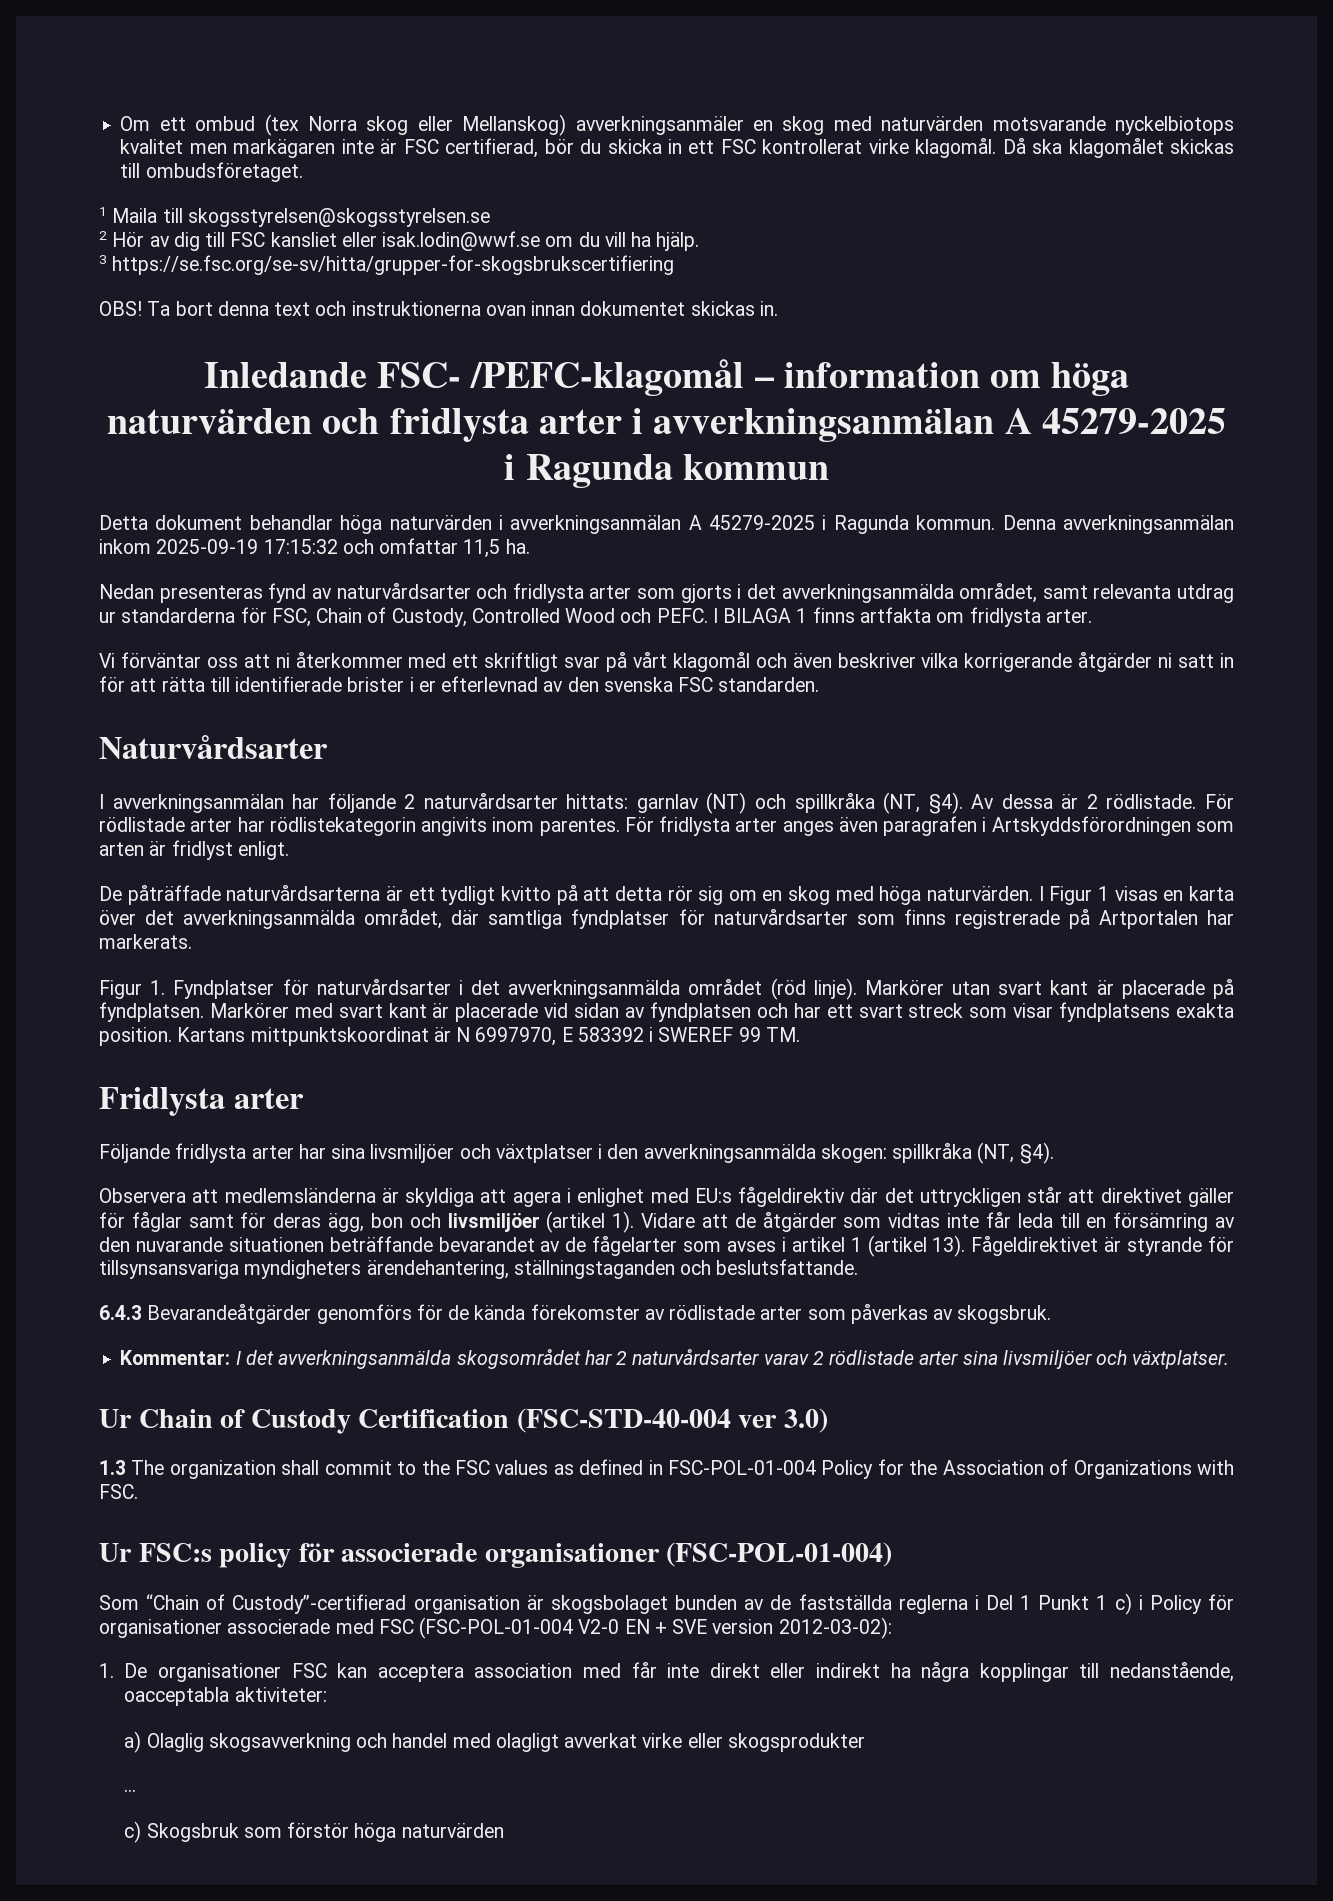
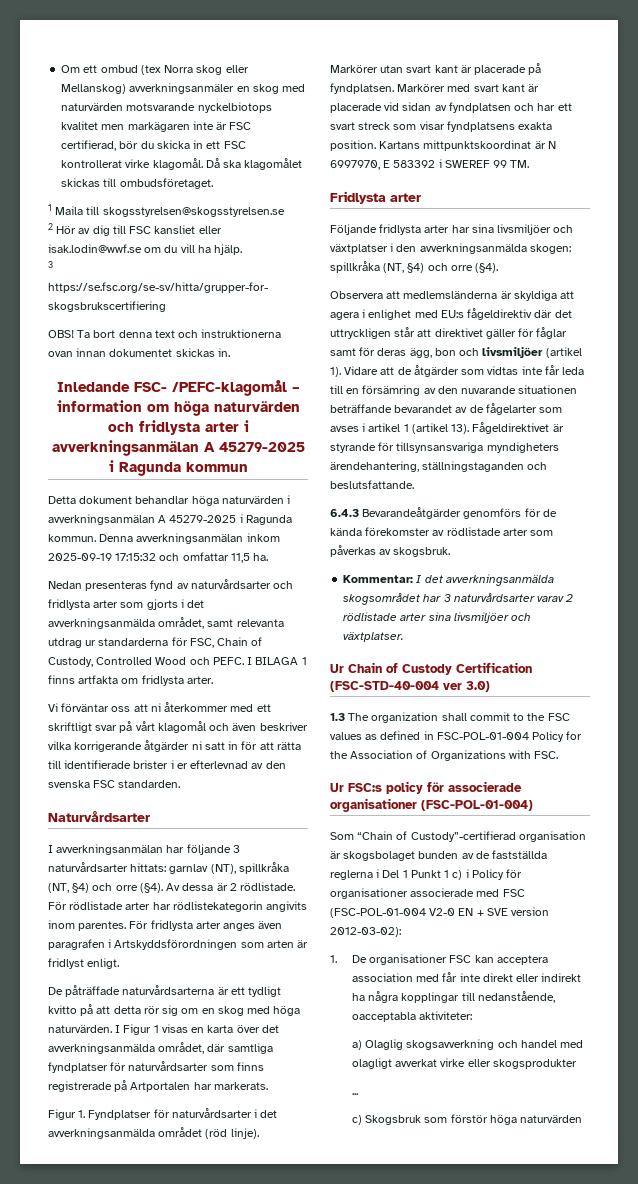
[404,794,416,809] 2 -> [232,845,240,853] 3
[706,792,963,814] (NT) och spillkråka (NT, §4). -> [210,862,289,874] [48,883,163,893] (NT), spillkråka (NT, §4) och orre (§4).
[1019,1142,1054,1164] §4). -> [407,263,499,273] §4) och orre (§4).
[616,1351,628,1365] 2 -> [443,594,451,602] 3

